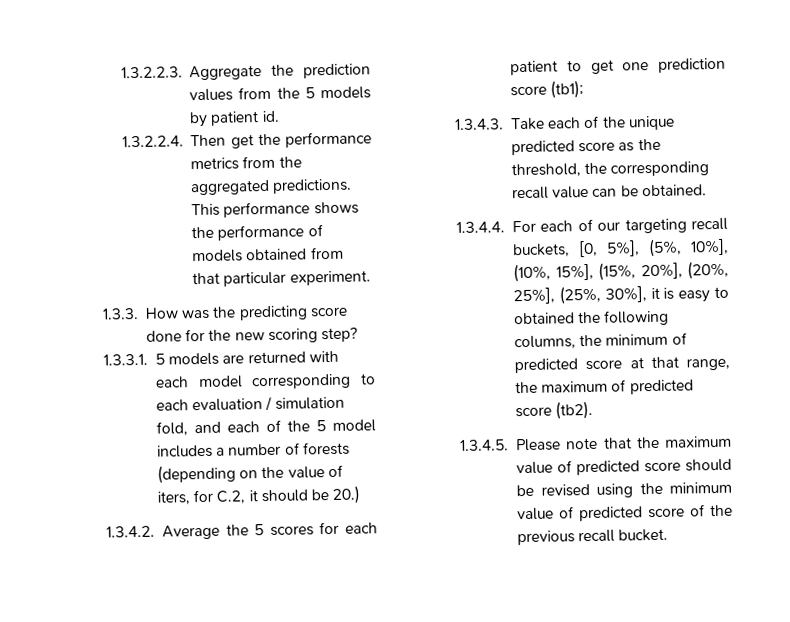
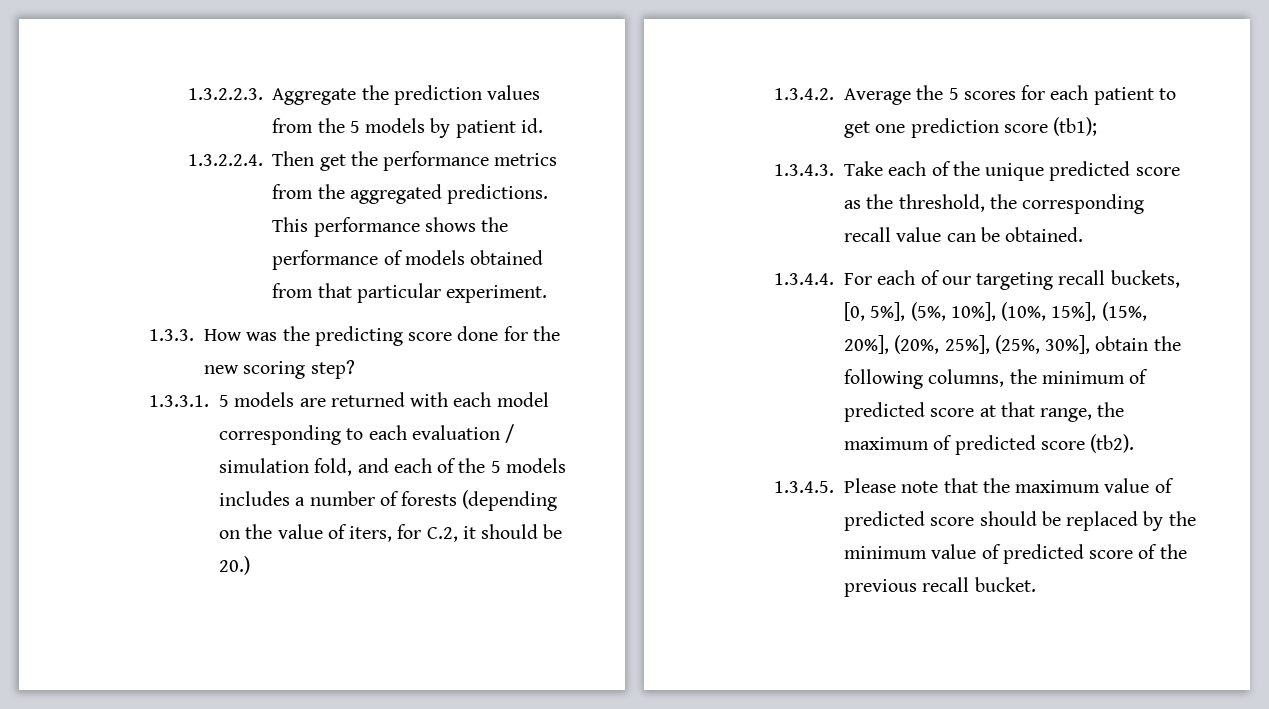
[331,419,376,432] model -> [505,458,566,473] models
[650,286,729,303] [514,312,576,325] it is easy to obtained -> [1095,336,1149,351] obtain
[540,483,634,498] revised using -> [1066,511,1164,531] replaced by

